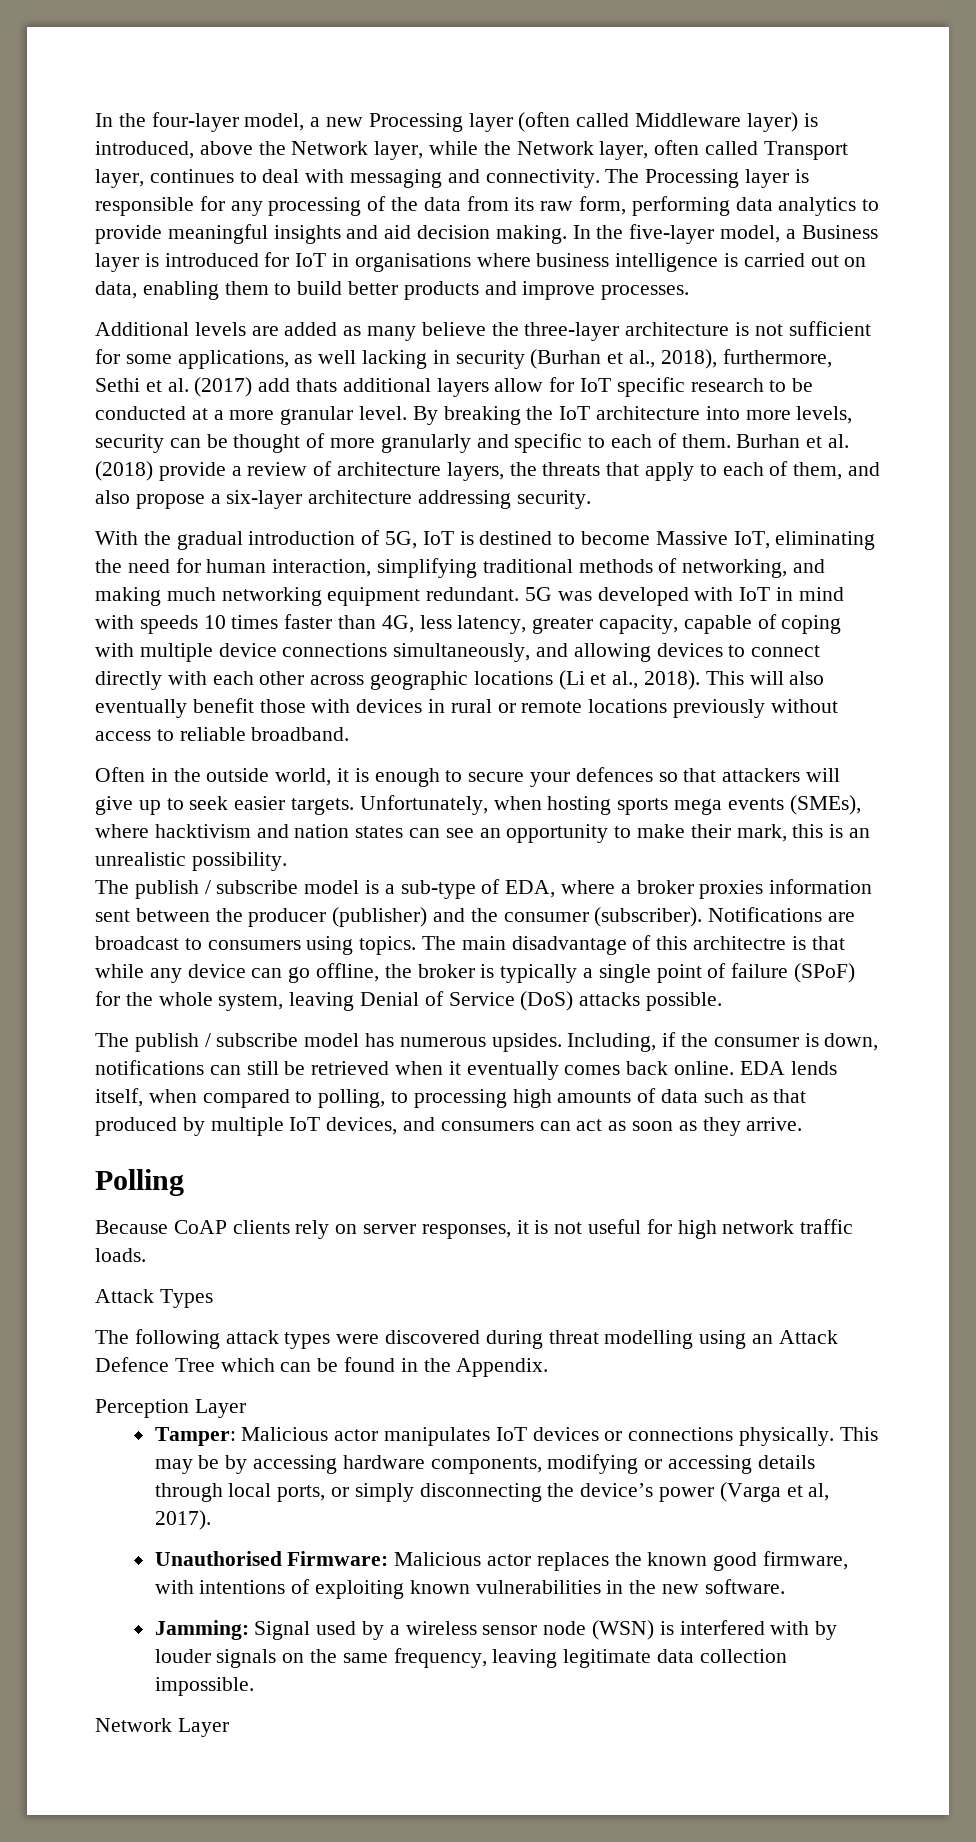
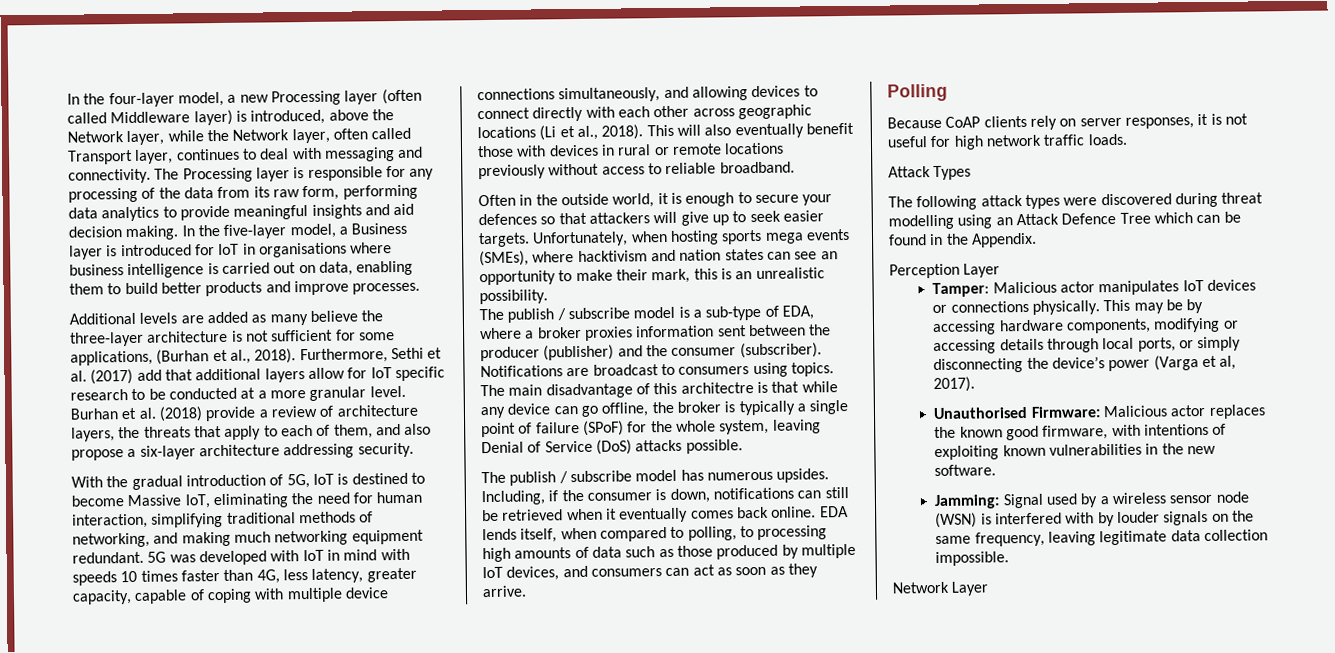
[294,350,525,369] as well lacking in security -> (153, 358) none
[660,349,832,369] 2018), furthermore, -> [254,348,388,364] 2018). Furthermore,
[296,378,338,392] thats -> [164,369,193,381] that
[412,406,853,425] [95,433,731,453] By breaking the IoT architecture into more levels, security can be thought of more granularly and specific to each of them. -> (406, 391) none
[773,1089,807,1103] that -> [676,545,713,557] those

